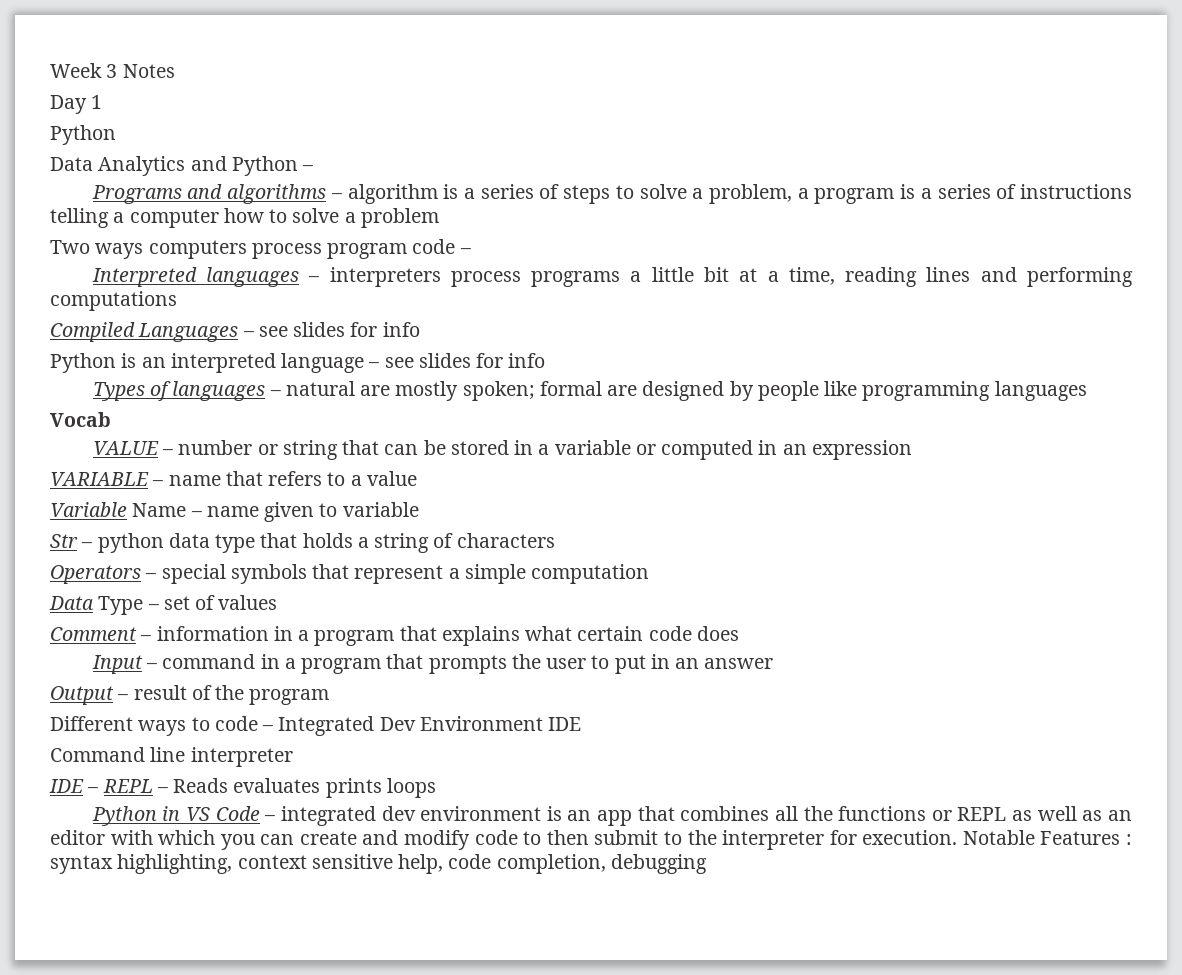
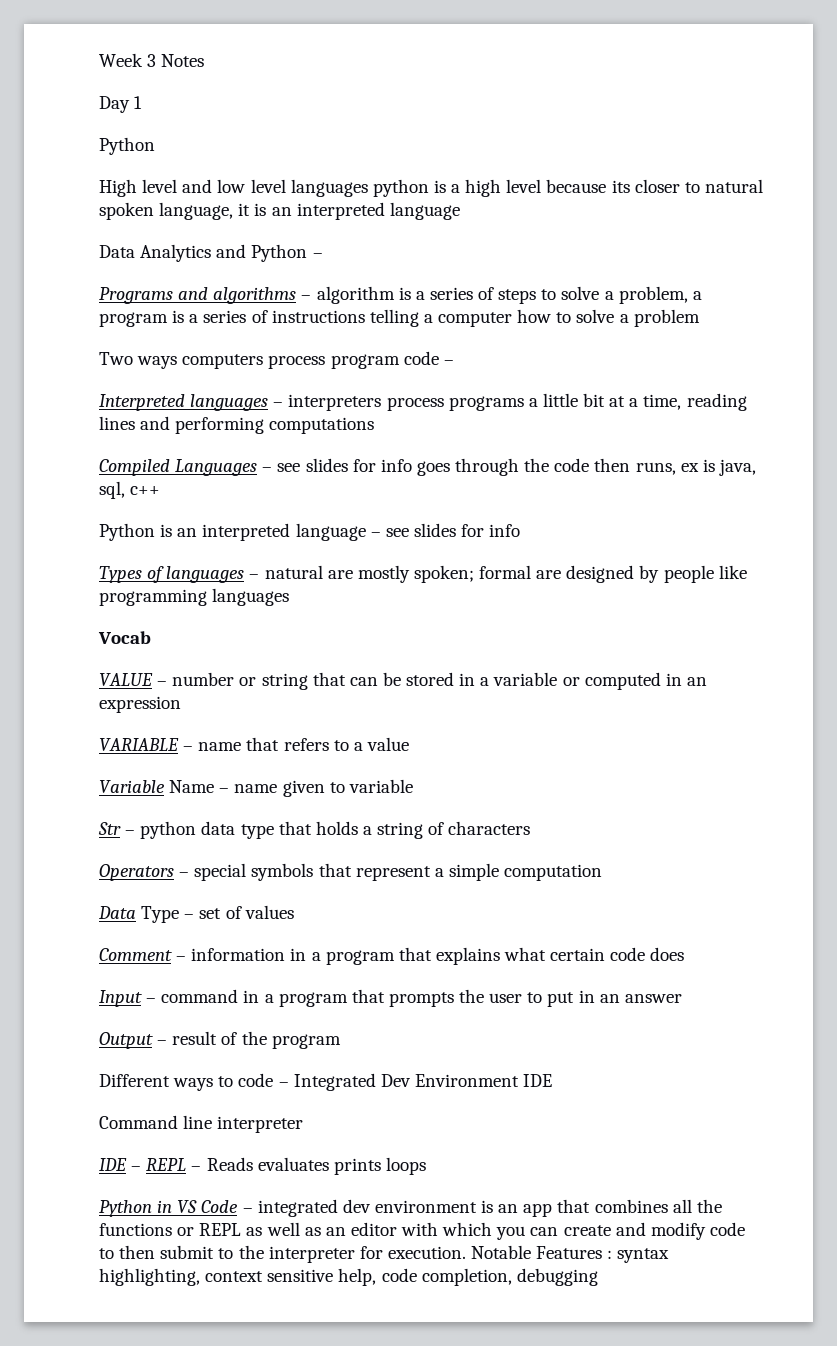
(116, 135) none -> [99,179,763,197] [99,202,460,220] // High level and low level languages python is a high level because its closer to natural spoken language, it is an interpreted language
(420, 329) none -> [416,458,756,476] [99,481,161,499] goes through the code then runs, ex is java, sql, c++

